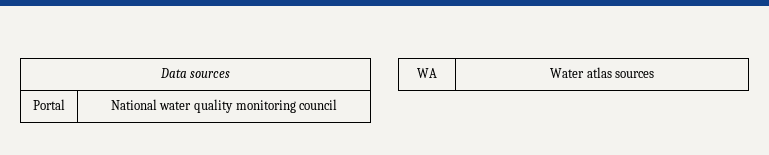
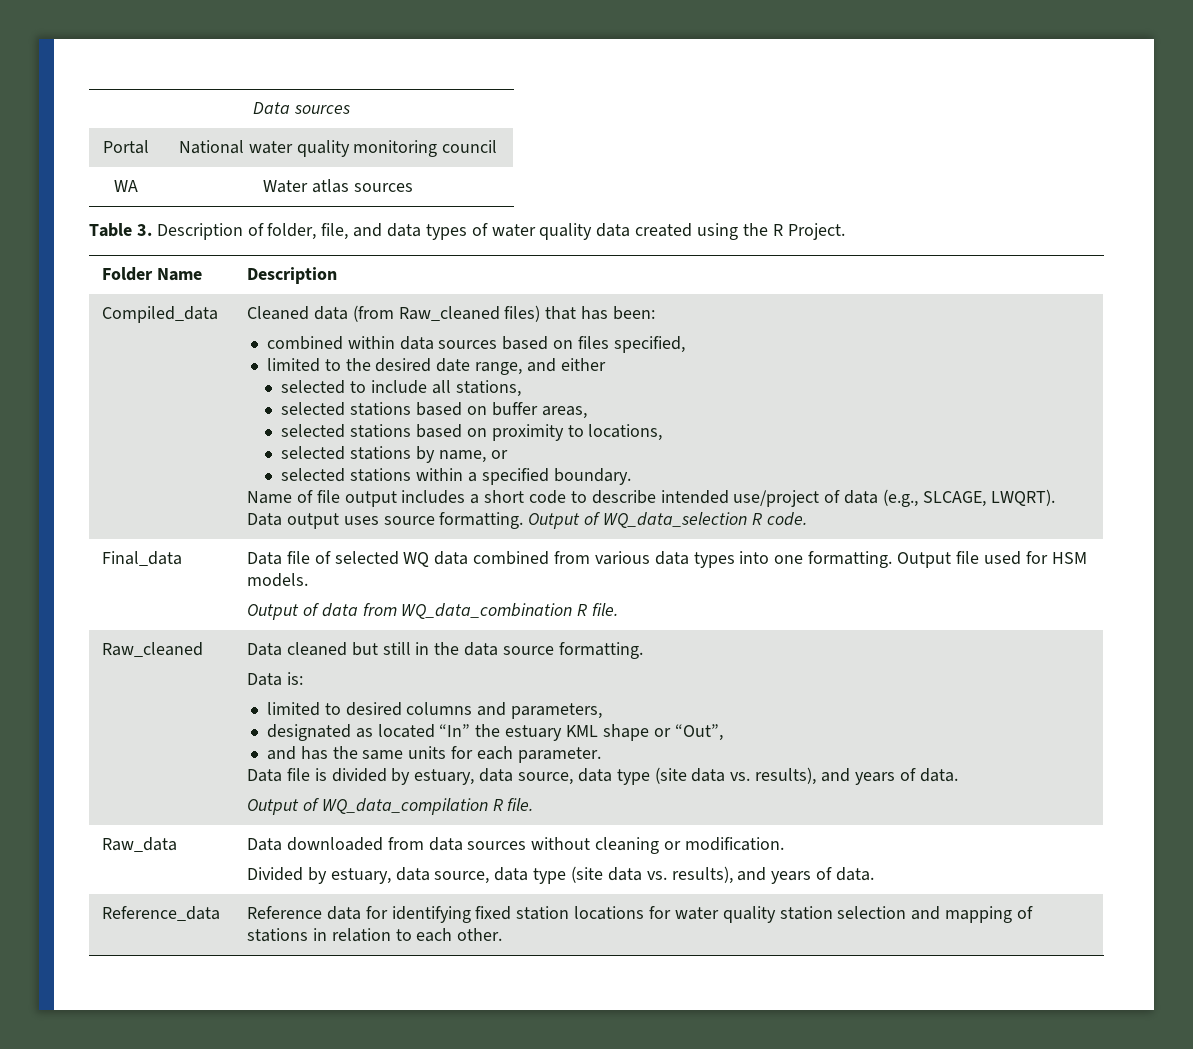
(655, 74) none -> [89,223,845,240] [102,267,202,281] [247,267,338,284] [102,306,219,323] [247,305,656,322] [266,336,685,353] [266,358,606,375] [281,380,521,397] [281,402,587,419] [281,424,663,441] [281,446,508,463] [281,468,631,485] [247,489,1055,507] [247,512,807,529] [102,551,183,566] [247,551,1087,568] [247,573,309,587] [247,603,619,620] [102,642,204,657] [247,642,643,659] [247,672,303,686] [266,702,603,719] [266,724,723,741] [266,746,601,763] [247,767,958,785] [247,798,534,815] [102,837,178,852] [247,837,784,854] [247,866,875,884] [102,906,221,921] [247,906,1034,923] [247,928,503,942] // Table 3. Description of folder, file, and data types of water quality data created using the R Project. // Folder Name | Description // Compiled_data | Cleaned data (from Raw_cleaned files) that has been: // combined within data sources based on files specified, // limited to the desired date range, and either // selected to include all stations, // selected stations based on buffer areas, // selected stations based on proximity to locations, // selected stations by name, or // selected stations within a specified boundary. // Name of file output includes a short code to describe intended use/project of data (e.g., SLCAGE, LWQRT). Data output uses source formatting. Output of WQ_data_selection R code. // Final_data | Data file of selected WQ data combined from various data types into one formatting. Output file used for HSM models. // Output of data from WQ_data_combination R file. // Raw_cleaned | Data cleaned but still in the data source formatting. // Data is: // limited to desired columns and parameters, // designated as located “In” the estuary KML shape or “Out”, // and has the same units for each parameter. // Data file is divided by estuary, data source, data type (site data vs. results), and years of data. // Output of WQ_data_compilation R file. // Raw_data | Data downloaded from data sources without cleaning or modification. // Divided by estuary, data source, data type (site data vs. results), and years of data. // Reference_data | Reference data for identifying fixed station locations for water quality station selection and mapping of stations in relation to each other.

